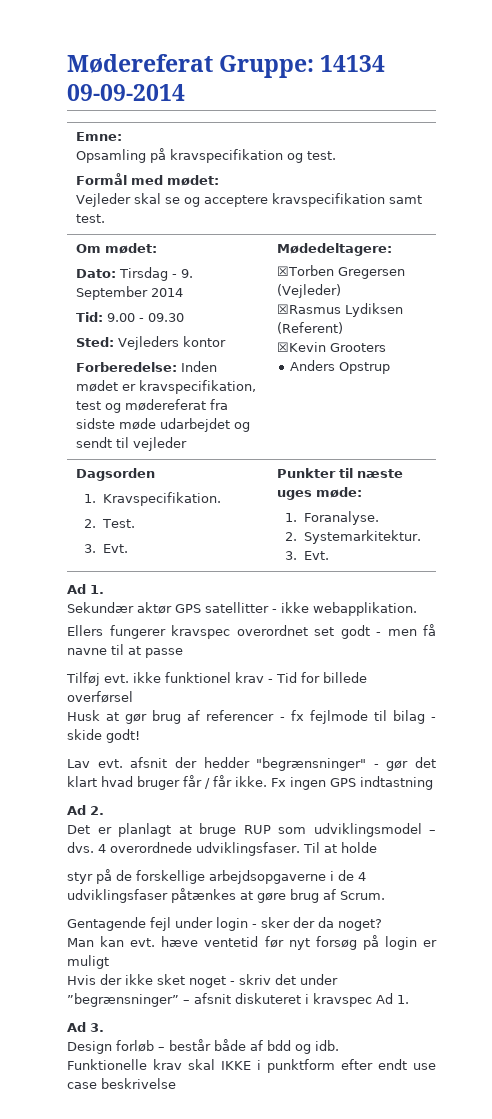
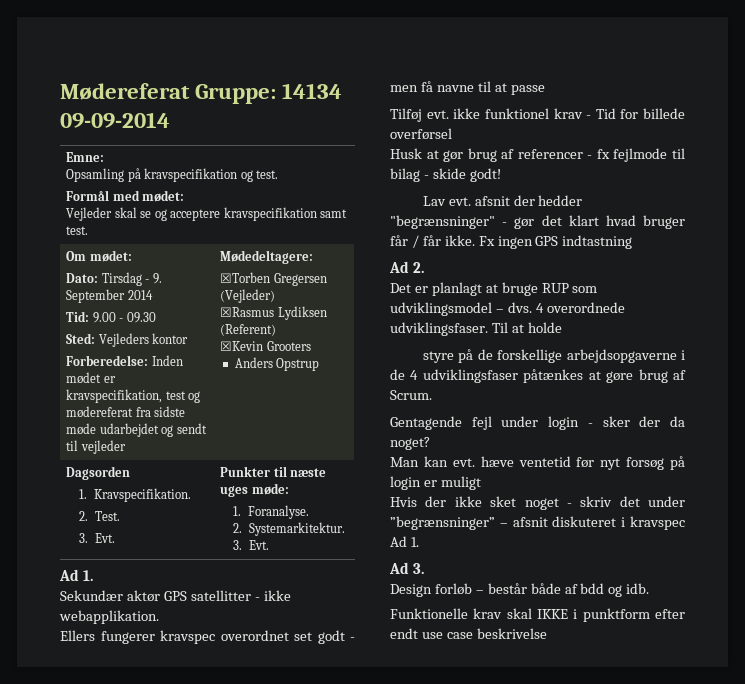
[67,872,93,884] styr -> [422,351,454,363] styre

